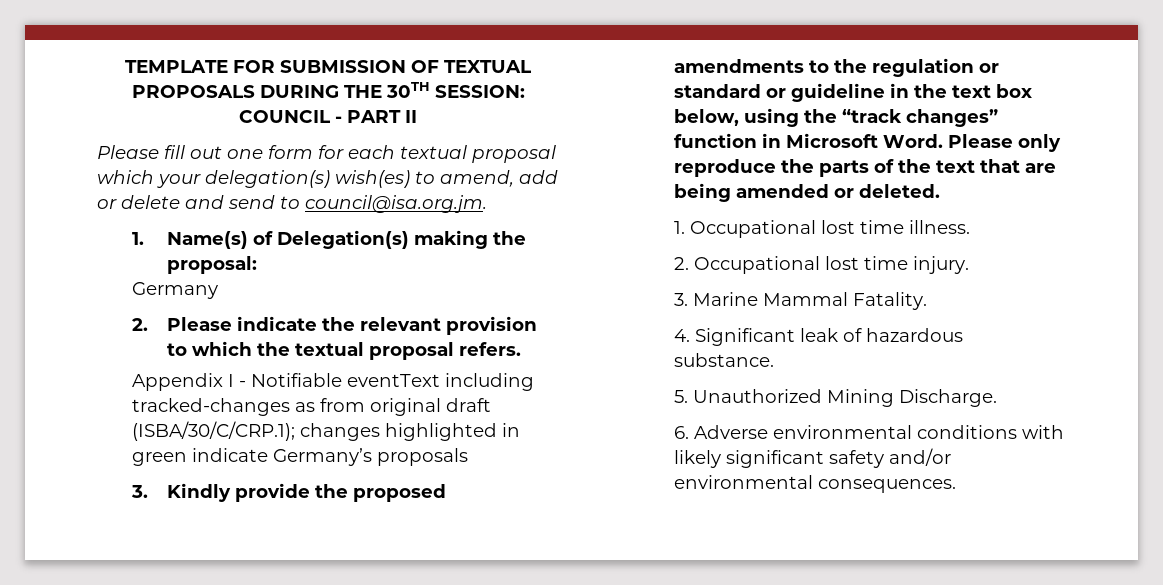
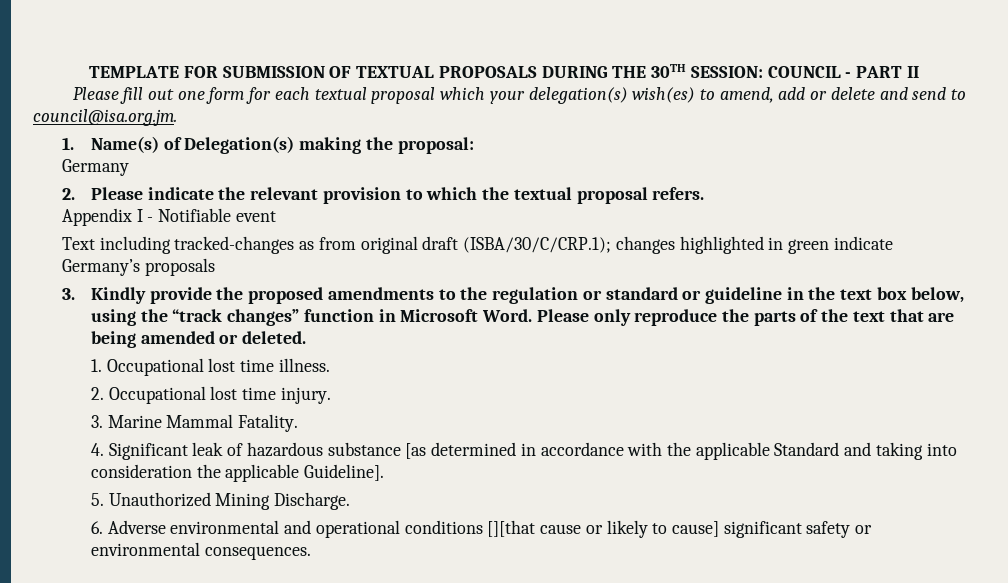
[346,374,440,387] eventText -> [235,211,276,222] [61,237,95,250] event // Text
[673,353,774,367] substance. -> [327,442,957,460] [90,464,385,482] substance [as determined in accordance with the applicable Standard and taking into consideration the applicable Guideline].
[916,425,1064,439] [673,450,721,468] conditions with likely -> [284,520,719,538] and operational conditions [][that cause or likely to cause]
[888,448,951,466] and/or -> [855,525,873,534] or

